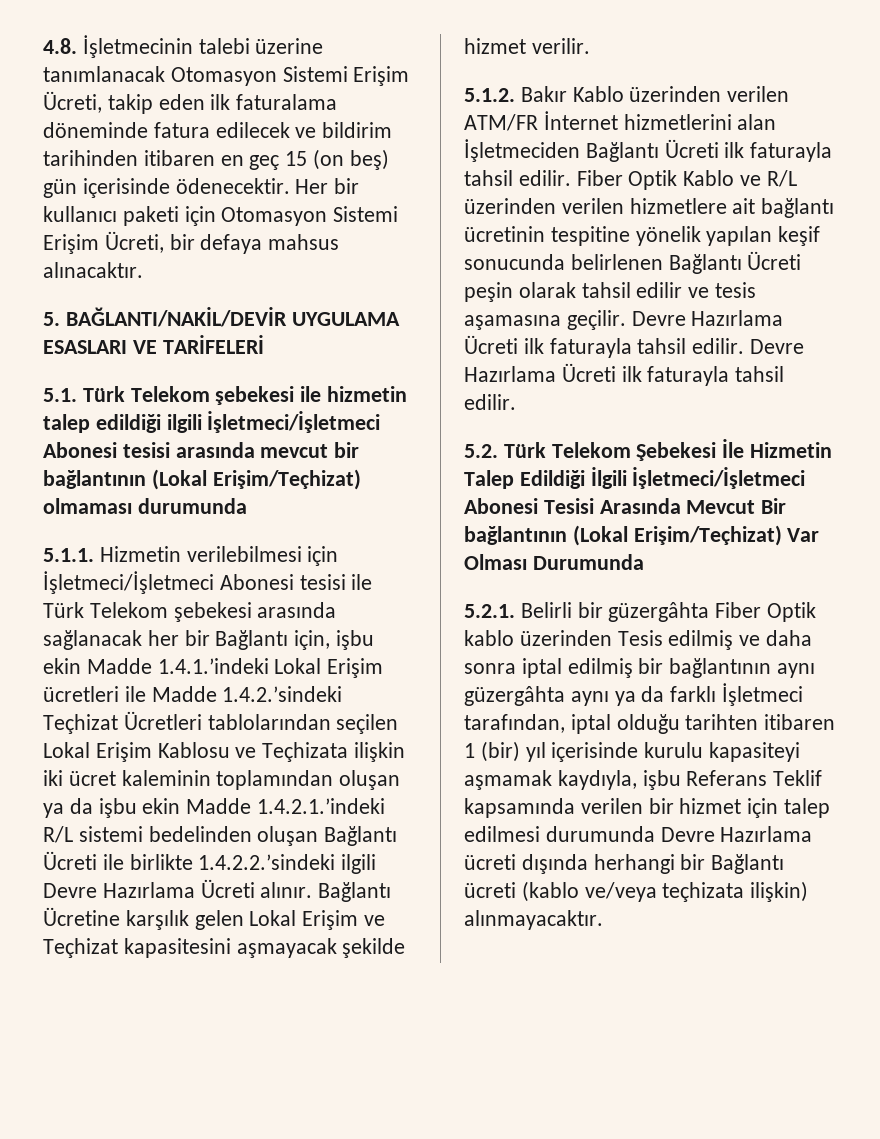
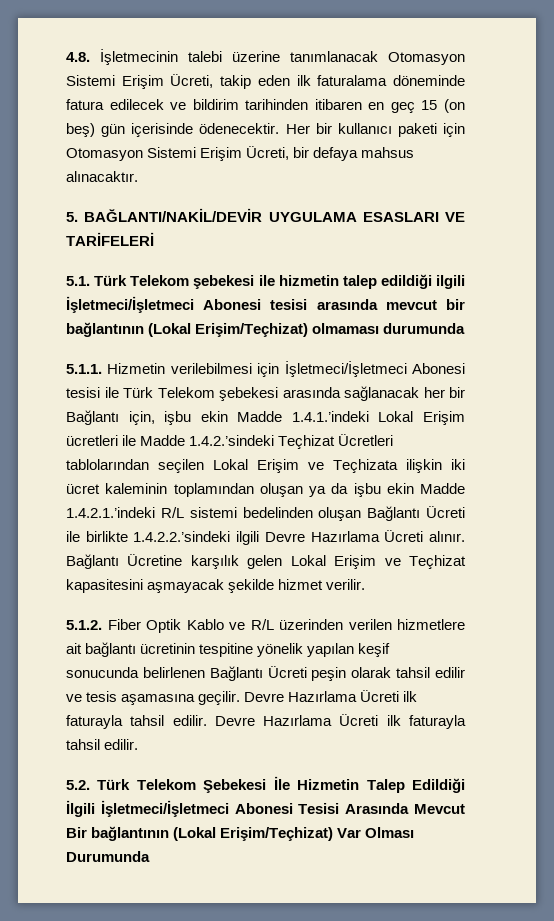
[157,742,230,758] Kablosu -> (299, 466) none
[520,86,790,102] [464,111,777,131] [464,139,833,162] [464,170,571,186] Bakır Kablo üzerinden verilen ATM/FR İnternet hizmetlerini alan İşletmeciden Bağlantı Ücreti ilk faturayla tahsil edilir. -> (102, 625) none
[464,602,817,622] [464,630,813,650] [464,658,816,678] [464,683,804,706] [464,714,836,734] [464,741,801,762] [464,770,823,790] [464,798,831,818] [464,826,813,842] [464,854,785,874] [464,881,809,902] [464,910,603,930] // 5.2.1. Belirli bir güzergâhta Fiber Optik kablo üzerinden Tesis edilmiş ve daha sonra iptal edilmiş bir bağlantının aynı güzergâhta aynı ya da farklı İşletmeci tarafından, iptal olduğu tarihten itibaren 1 (bir) yıl içerisinde kurulu kapasiteyi aşmamak kaydıyla, işbu Referans Teklif kapsamında verilen bir hizmet için talep edilmesi durumunda Devre Hazırlama ücreti dışında herhangi bir Bağlantı ücreti (kablo ve/veya teçhizata ilişkin) alınmayacaktır. -> (150, 856) none

